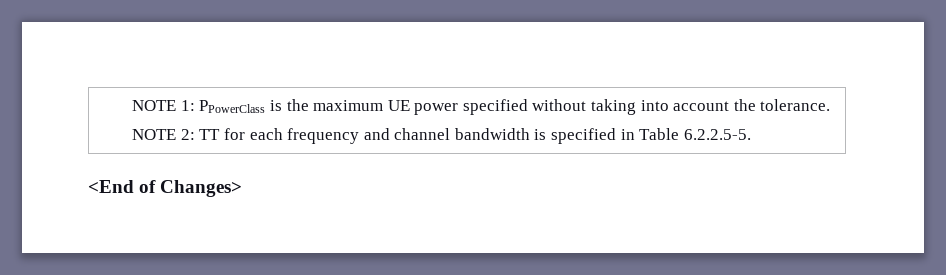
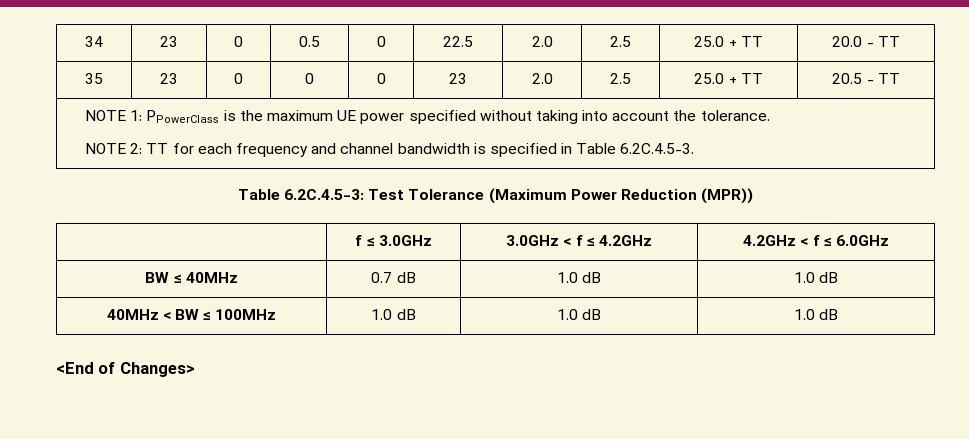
(132, 105) none -> [85,36,103,47] [160,36,178,47] [234,36,243,47] [299,36,320,47] [376,36,386,47] [443,36,473,47] [531,36,553,47] [610,36,631,47] [694,36,763,47] [832,36,900,47] [85,73,103,84] [160,73,178,84] [234,73,243,84] [305,73,314,84] [376,73,386,84] [449,73,467,84] [531,73,553,84] [610,73,631,84] [694,73,763,84] [832,73,900,84] 34 | 23 | 0 | 0.5 | 0 | 22.5 | 2.0 | 2.5 | 25.0 + TT | 20.0 - TT // 35 | 23 | 0 | 0 | 0 | 23 | 2.0 | 2.5 | 25.0 + TT | 20.5 - TT //
[683,129,751,140] 6.2.2.5-5. -> [620,143,695,154] [237,188,754,204] [355,235,432,246] [506,235,652,246] [743,235,889,246] [145,272,238,283] [371,272,416,283] [556,272,602,283] [793,272,839,283] [106,309,277,320] [371,309,416,320] [556,309,602,320] [793,309,839,320] 6.2C.4.5-3. // Table 6.2C.4.5-3: Test Tolerance (Maximum Power Reduction (MPR)) // | f ≤ 3.0GHz | 3.0GHz < f ≤ 4.2GHz | 4.2GHz < f ≤ 6.0GHz // BW ≤ 40MHz | 0.7 dB | 1.0 dB | 1.0 dB // 40MHz < BW ≤ 100MHz | 1.0 dB | 1.0 dB | 1.0 dB

